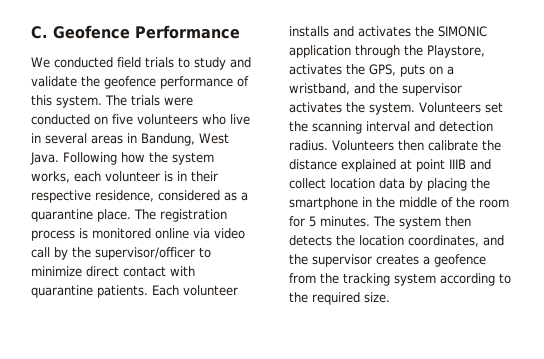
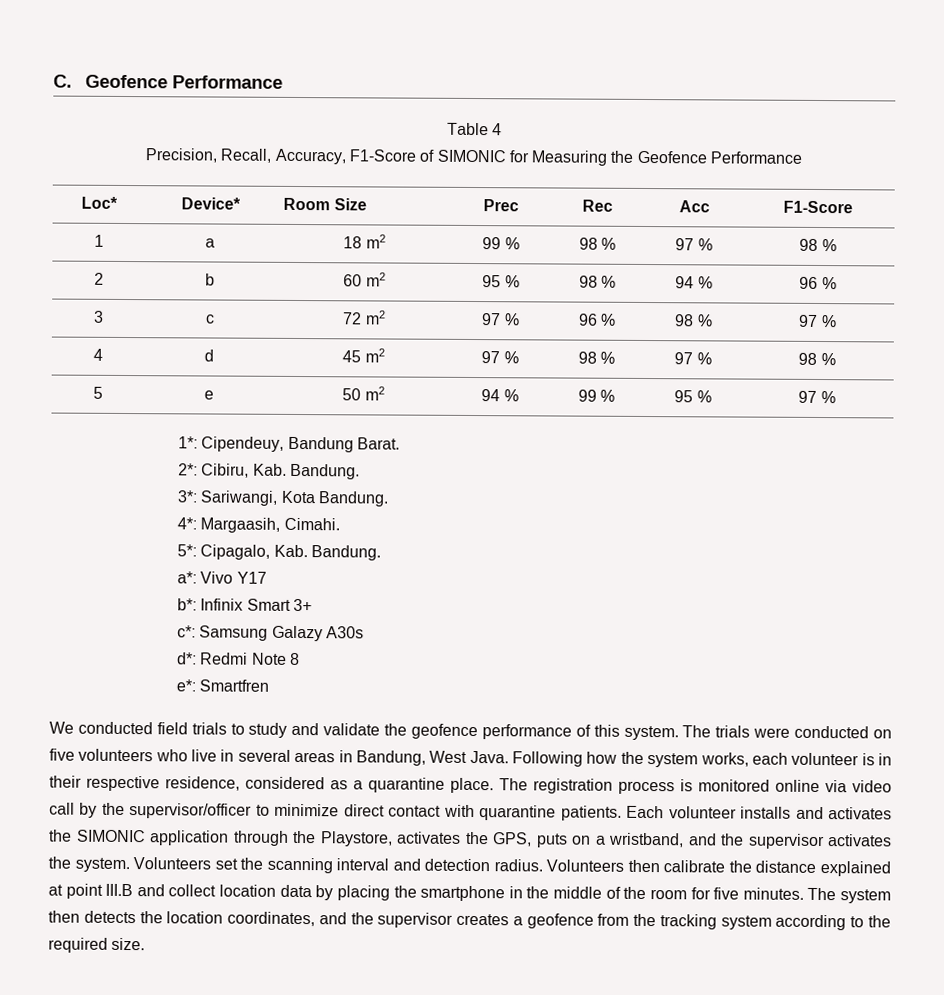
(241, 32) none -> [446,122,503,136] [144,148,803,166] [80,196,118,209] [180,197,241,210] [283,197,367,211] [483,199,519,212] [582,199,613,212] [678,200,710,213] [783,200,853,214] [93,234,104,247] [205,238,215,248] [343,234,386,249] [482,237,520,250] [578,237,617,250] [675,238,713,251] [799,238,837,252] [93,272,104,285] [205,273,215,286] [343,272,386,287] [482,275,520,288] [578,275,617,288] [675,276,713,289] [799,276,837,290] [92,310,104,323] [204,314,215,324] [342,310,386,325] [481,313,520,326] [577,313,617,326] [674,314,713,327] [798,314,837,328] [92,348,103,361] [204,349,214,362] [342,348,385,363] [481,351,519,364] [577,351,616,364] [674,352,712,365] [798,352,836,366] [92,386,103,399] [204,390,214,400] [342,386,385,401] [481,389,519,402] [577,389,616,402] [674,390,712,403] [798,390,836,404] [178,436,401,453] [178,463,361,480] [177,490,390,507] [177,517,340,533] [177,544,382,561] [177,571,267,584] [177,598,313,612] [177,625,365,642] [177,652,301,666] [176,679,270,692] // Table 4 // Precision, Recall, Accuracy, F1-Score of SIMONIC for Measuring the Geofence Performance // Loc* | Device* | Room Size | Prec | Rec | Acc | F1-Score // 1 | a | 18 m2 | 99 % | 98 % | 97 % | 98 % // 2 | b | 60 m2 | 95 % | 98 % | 94 % | 96 % // 3 | c | 72 m2 | 97 % | 96 % | 98 % | 97 % // 4 | d | 45 m2 | 97 % | 98 % | 97 % | 98 % // 5 | e | 50 m2 | 94 % | 99 % | 95 % | 97 % // 1*: Cipendeuy, Bandung Barat. // 2*: Cibiru, Kab. Bandung. // 3*: Sariwangi, Kota Bandung. // 4*: Margaasih, Cimahi. // 5*: Cipagalo, Kab. Bandung. // a*: Vivo Y17 // b*: Infinix Smart 3+ // c*: Samsung Galazy A30s // d*: Redmi Note 8 // e*: Smartfren
[449,159,466,169] IIIB -> [105,883,134,897] III.B
[309,216,316,227] 5 -> [713,887,740,900] five

